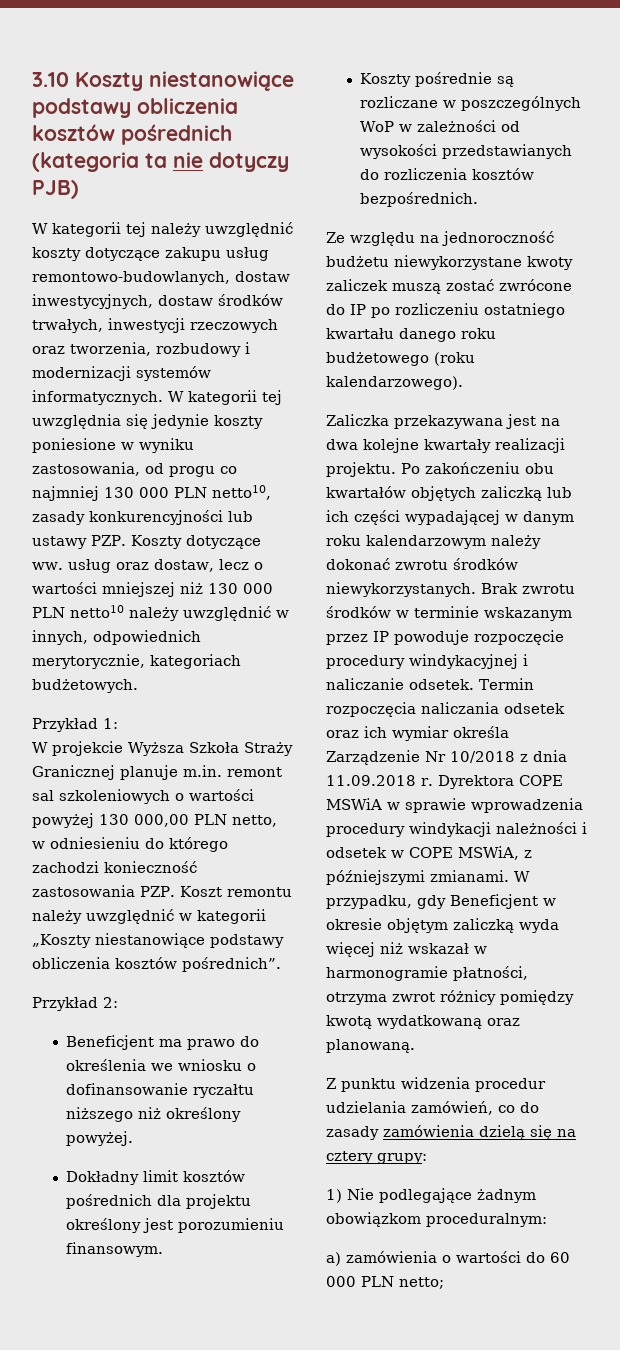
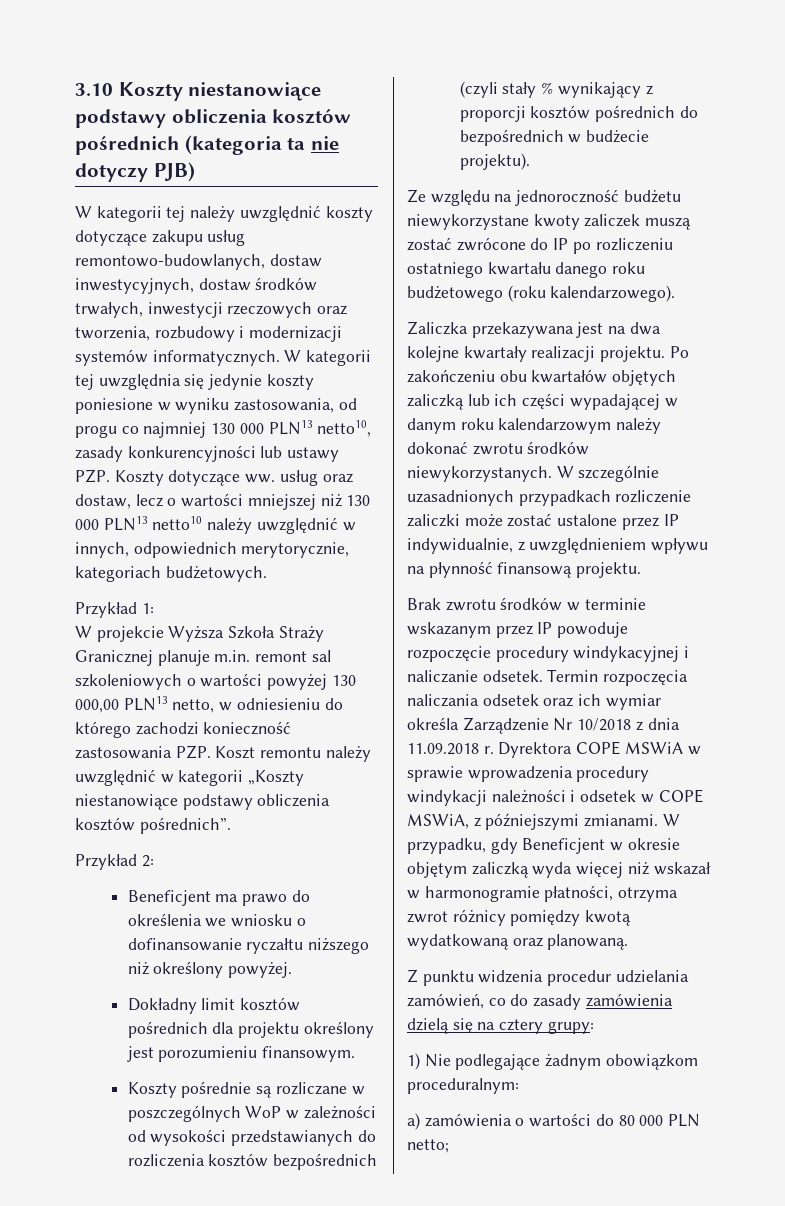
[174,487,207,498] PLN -> [268,420,313,435] PLN13
[32,607,65,618] PLN -> [103,516,148,531] PLN13
[194,814,227,825] PLN -> [123,696,168,711] PLN13
[360,192,479,207] bezpośrednich. -> [273,1153,378,1170] [459,81,653,98] [459,105,698,122] [459,129,650,146] [459,153,530,170] bezpośrednich (czyli stały % wynikający z proporcji kosztów pośrednich do bezpośrednich w budżecie projektu).
(476, 589) none -> [556,465,660,482] [407,490,692,506] [407,513,679,530] [407,538,709,554] [407,561,642,578] W szczególnie uzasadnionych przypadkach rozliczenie zaliczki może zostać ustalone przez IP indywidualnie, z uwzględnieniem wpływu na płynność finansową projektu. //
[550,1252,570,1263] 60 -> [618,1115,635,1126] 80

